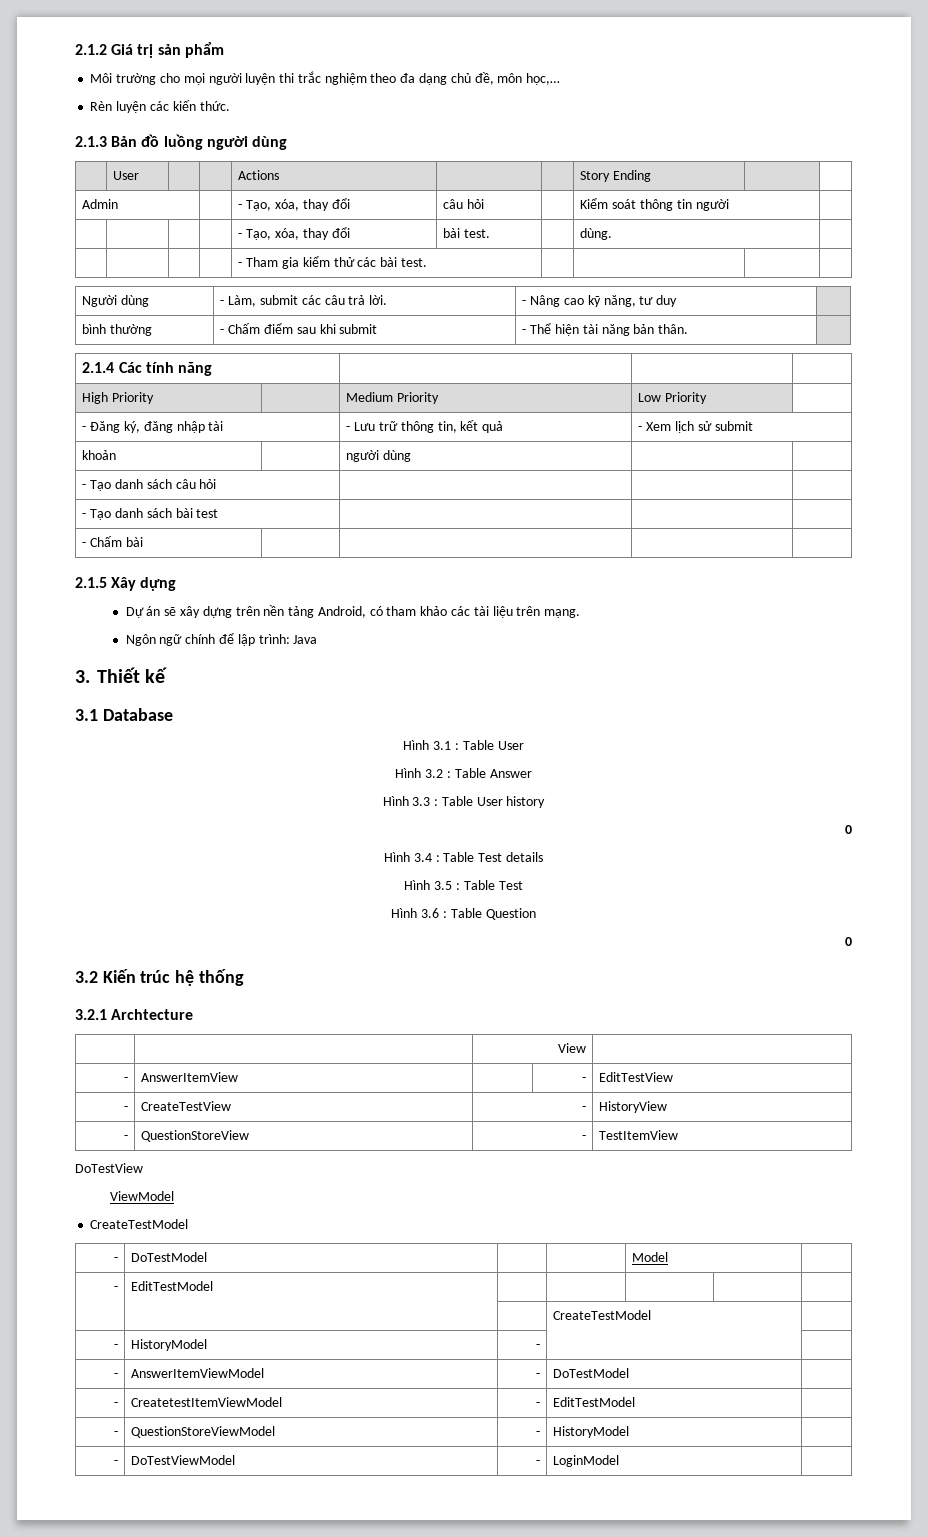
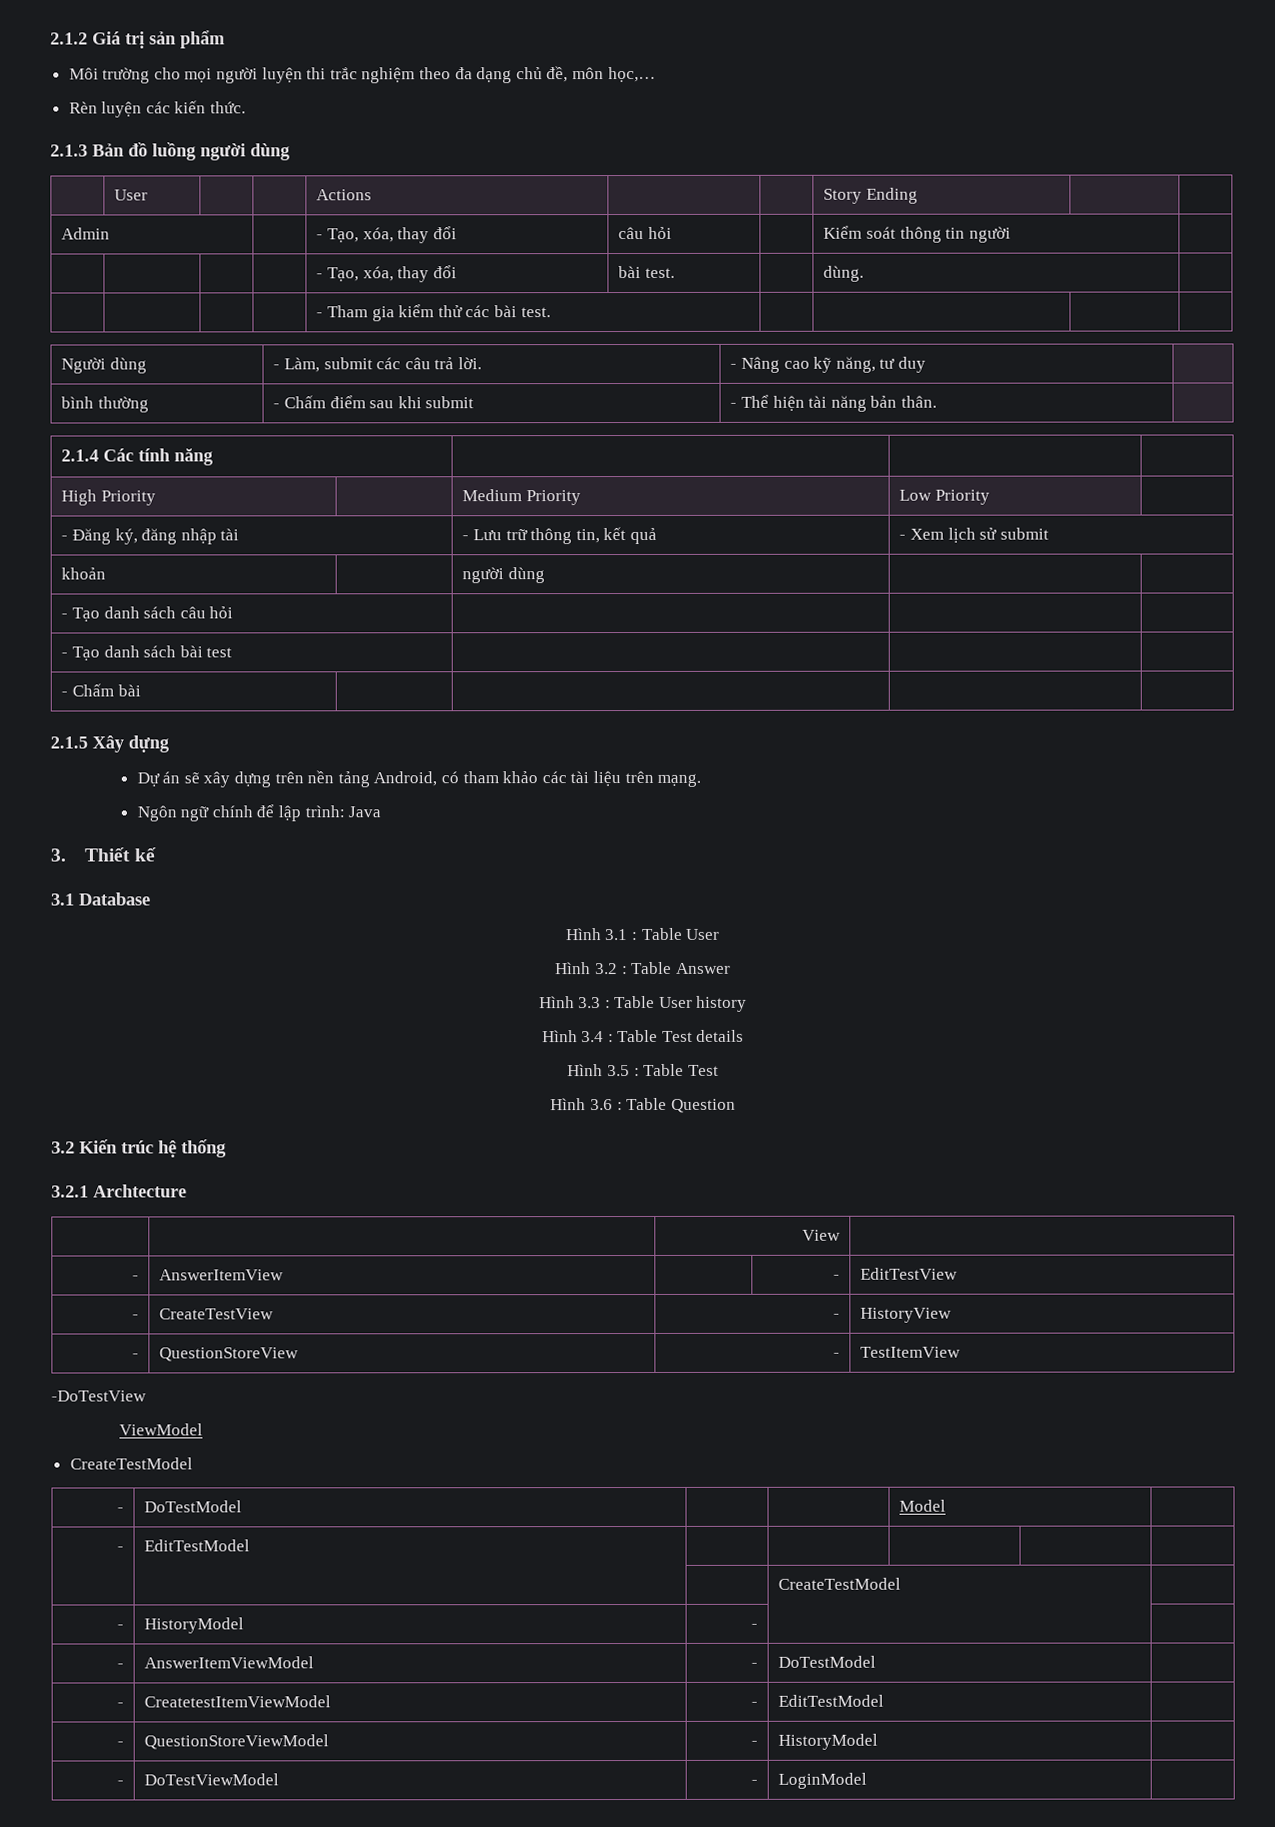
[845,825,852,834] // 0 -> (748, 1003) none
[845,937,852,946] // 0 -> (736, 1105) none
[75,1163,143,1173] DoTestView -> [51,1390,147,1402] -DoTestView

